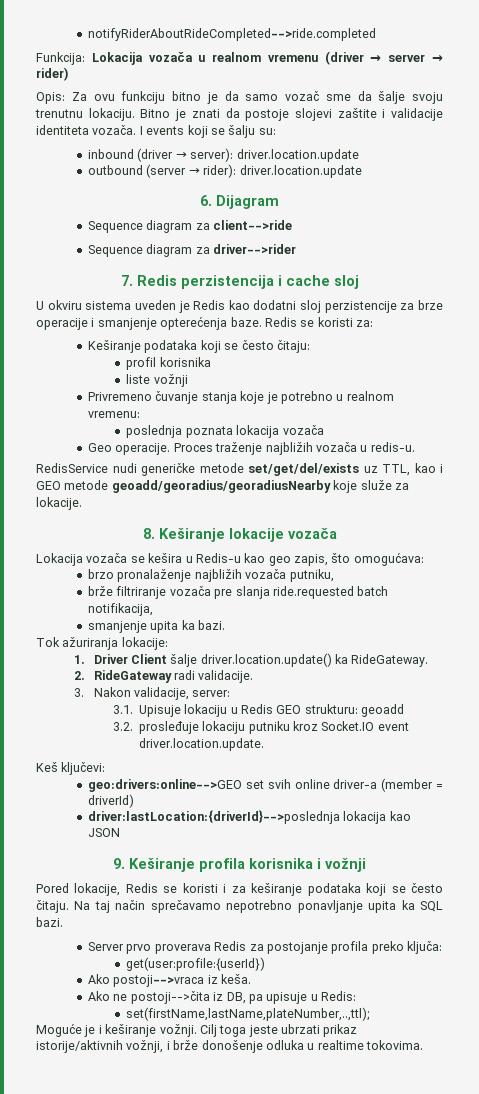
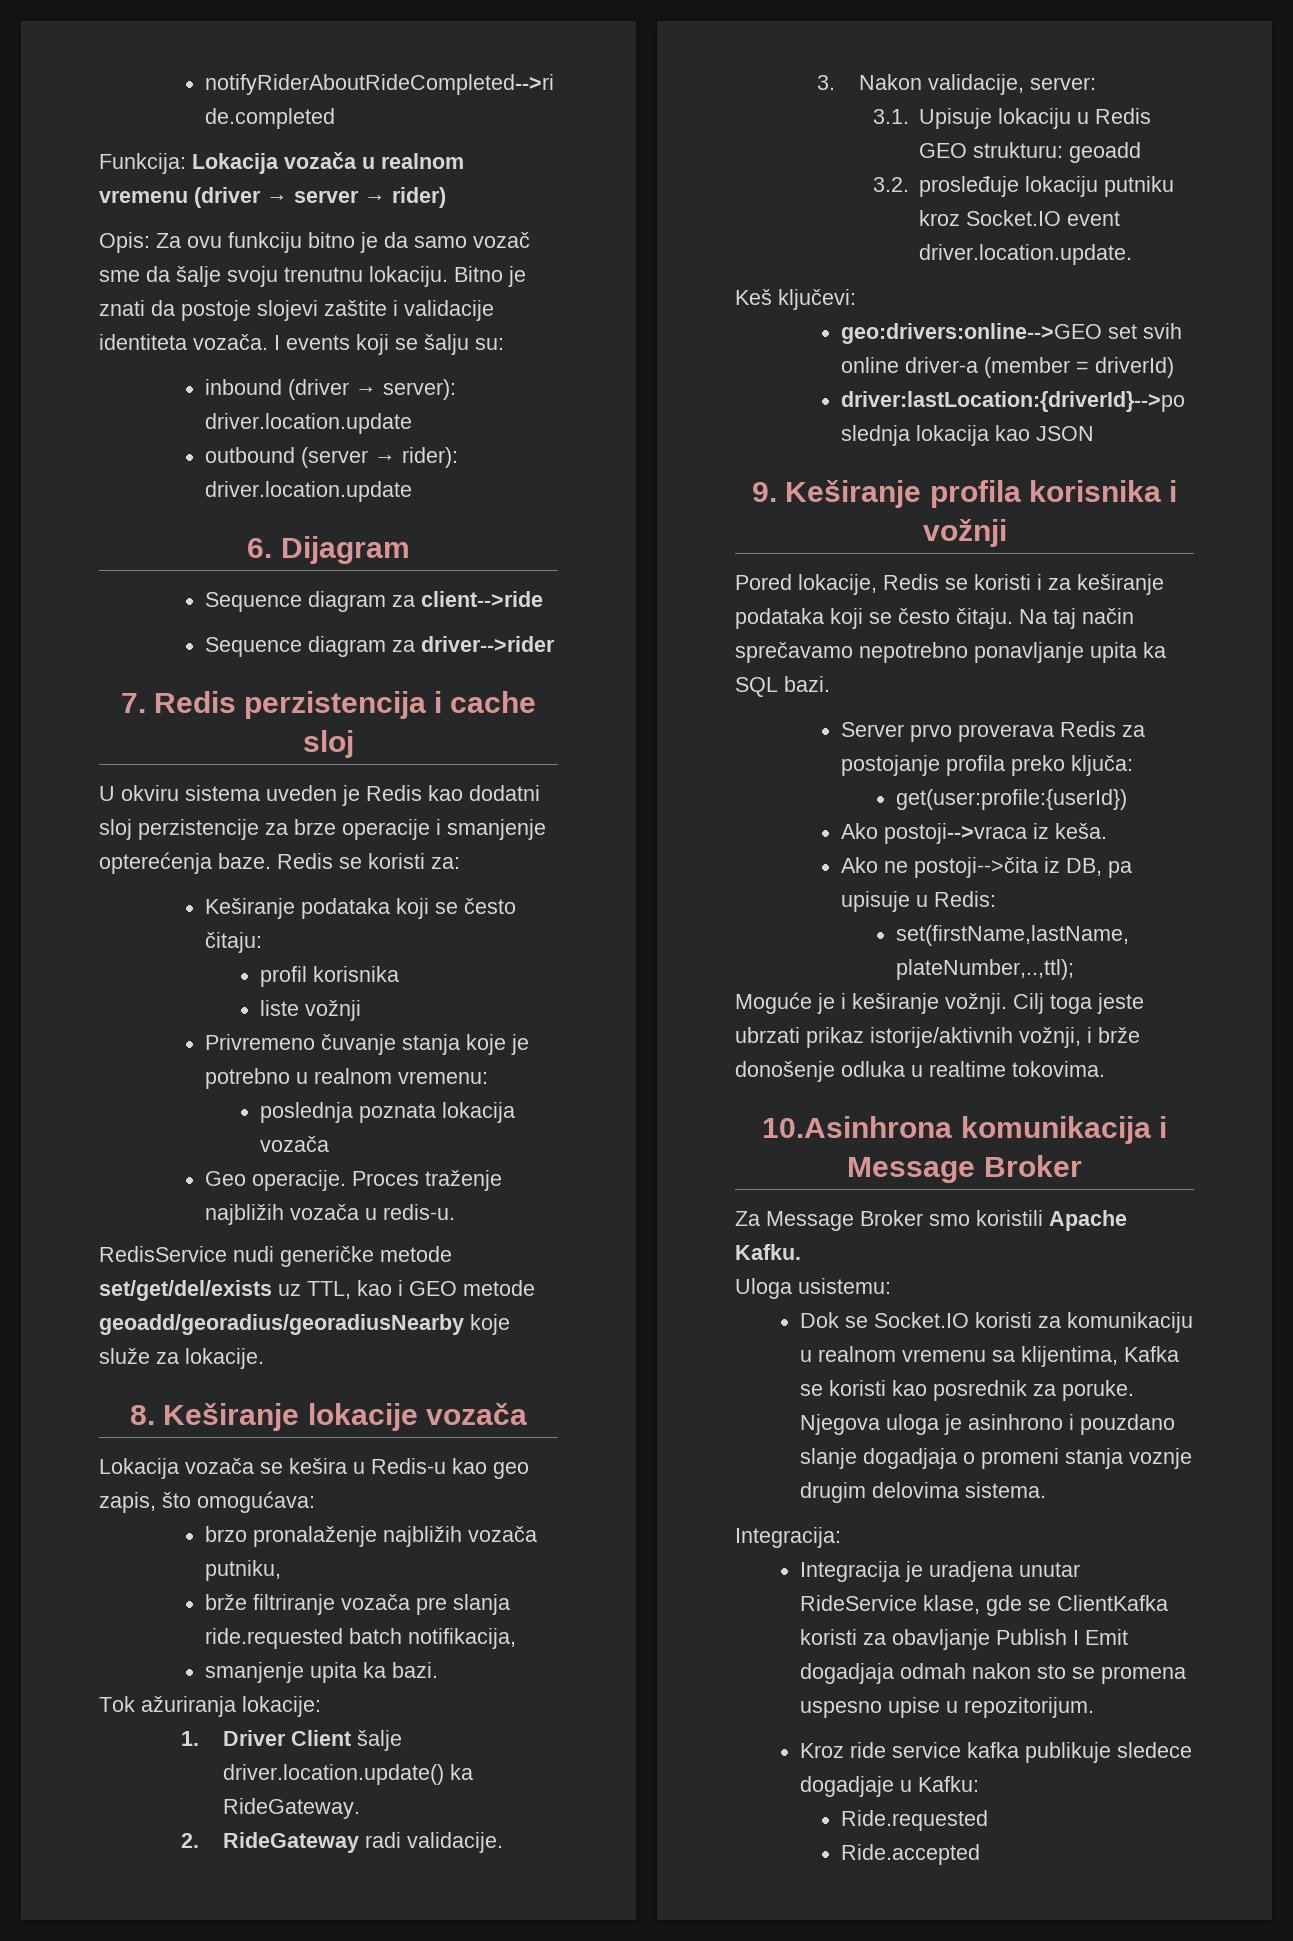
(423, 1045) none -> [762,1116,1167,1144] [847,1155,1082,1183] [735,1210,1127,1231] [735,1244,801,1260] [735,1278,891,1299] [799,1312,1193,1333] [799,1346,1179,1367] [799,1380,1134,1401] [799,1414,1175,1435] [799,1448,1192,1469] [799,1482,1046,1503] [735,1527,841,1548] [799,1561,1080,1582] [799,1595,1168,1616] [799,1629,1128,1650] [799,1663,1186,1684] [799,1697,1094,1718] [799,1742,1192,1763] [799,1776,979,1797] [841,1810,989,1831] [841,1844,981,1865] // 10.Asinhrona komunikacija i Message Broker // Za Message Broker smo koristili Apache Kafku. // Uloga usistemu: // Dok se Socket.IO koristi za komunikaciju u realnom vremenu sa klijentima, Kafka se koristi kao posrednik za poruke. Njegova uloga je asinhrono i pouzdano slanje dogadjaja o promeni stanja voznje drugim delovima sistema. // Integracija: // Integracija je uradjena unutar RideService klase, gde se ClientKafka koristi za obavljanje Publish I Emit dogadjaja odmah nakon sto se promena uspesno upise u repozitorijum. // Kroz ride service kafka publikuje sledece dogadjaje u Kafku: // Ride.requested // Ride.accepted

